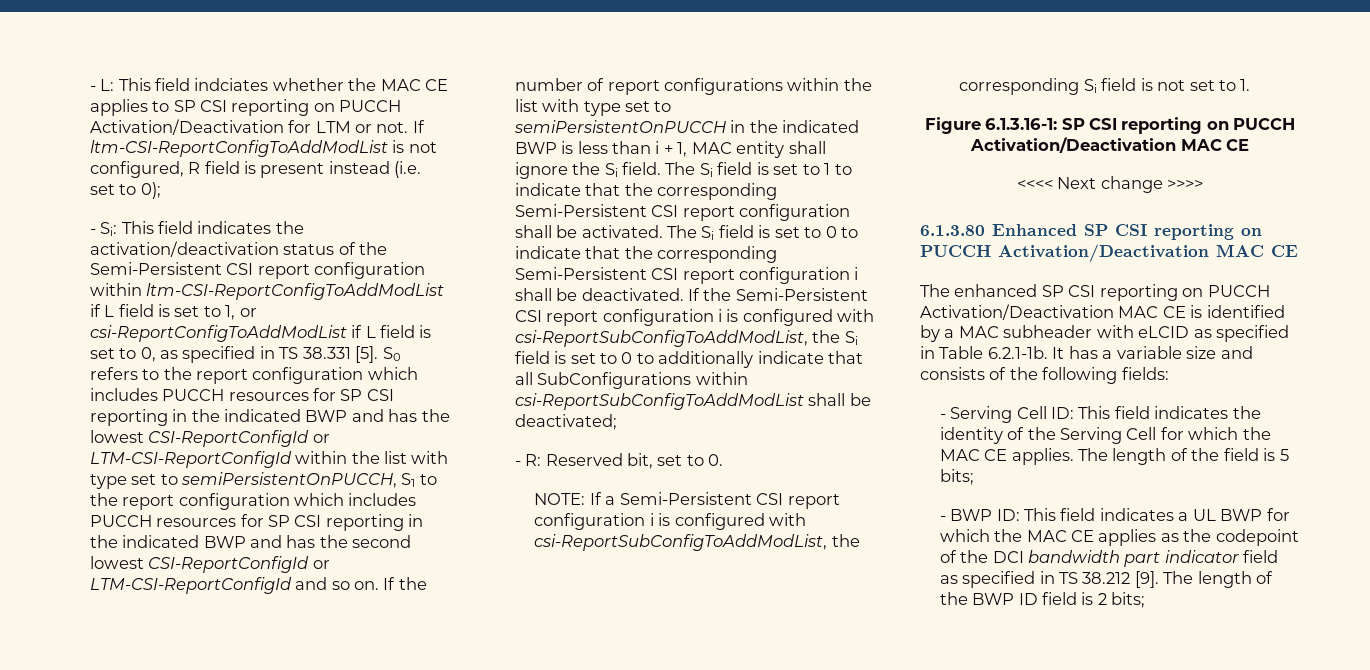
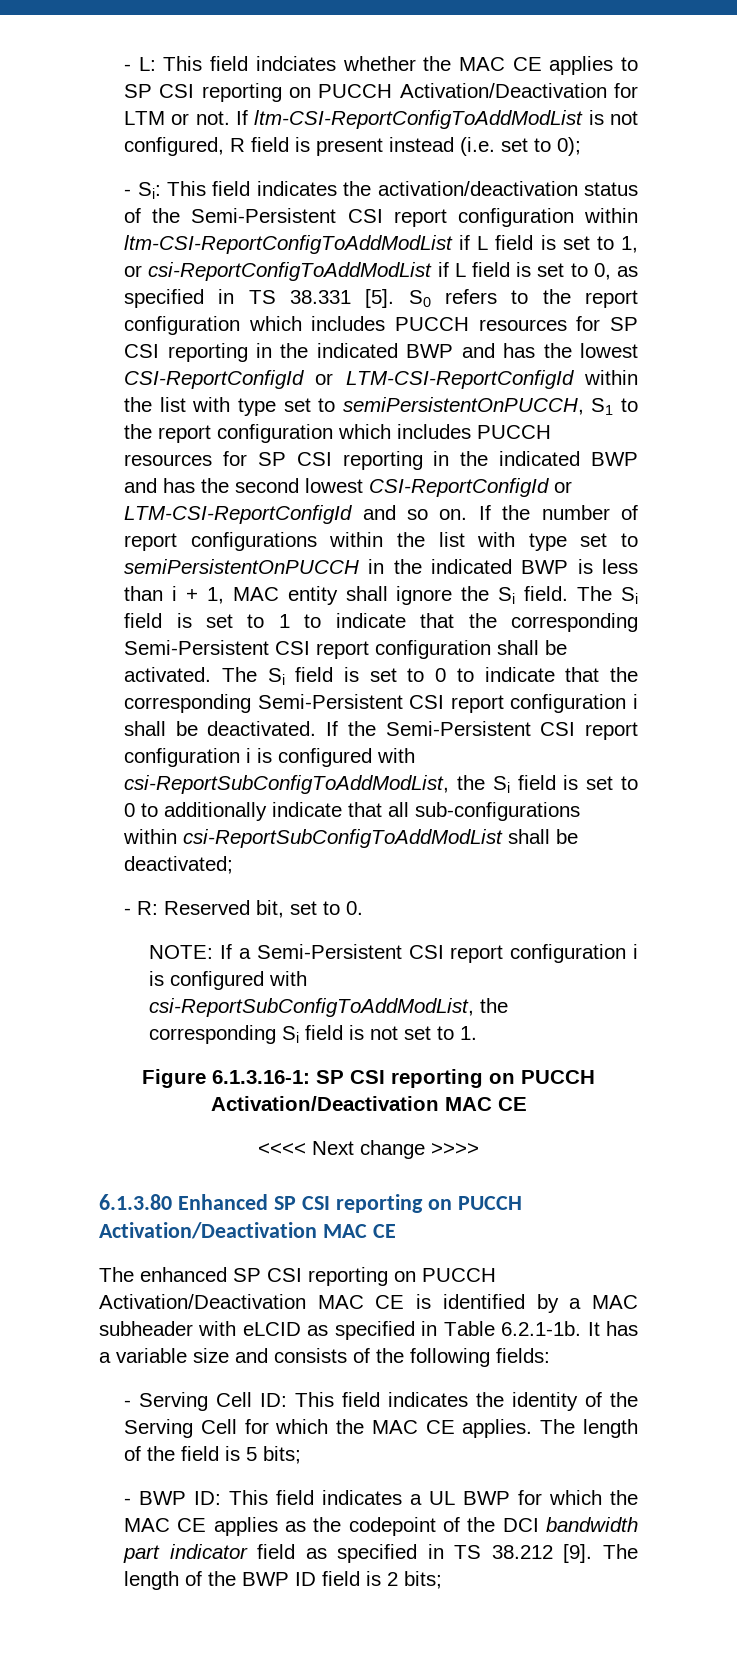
[537,372,692,389] SubConfigurations -> [415,802,581,821] sub-configurations

